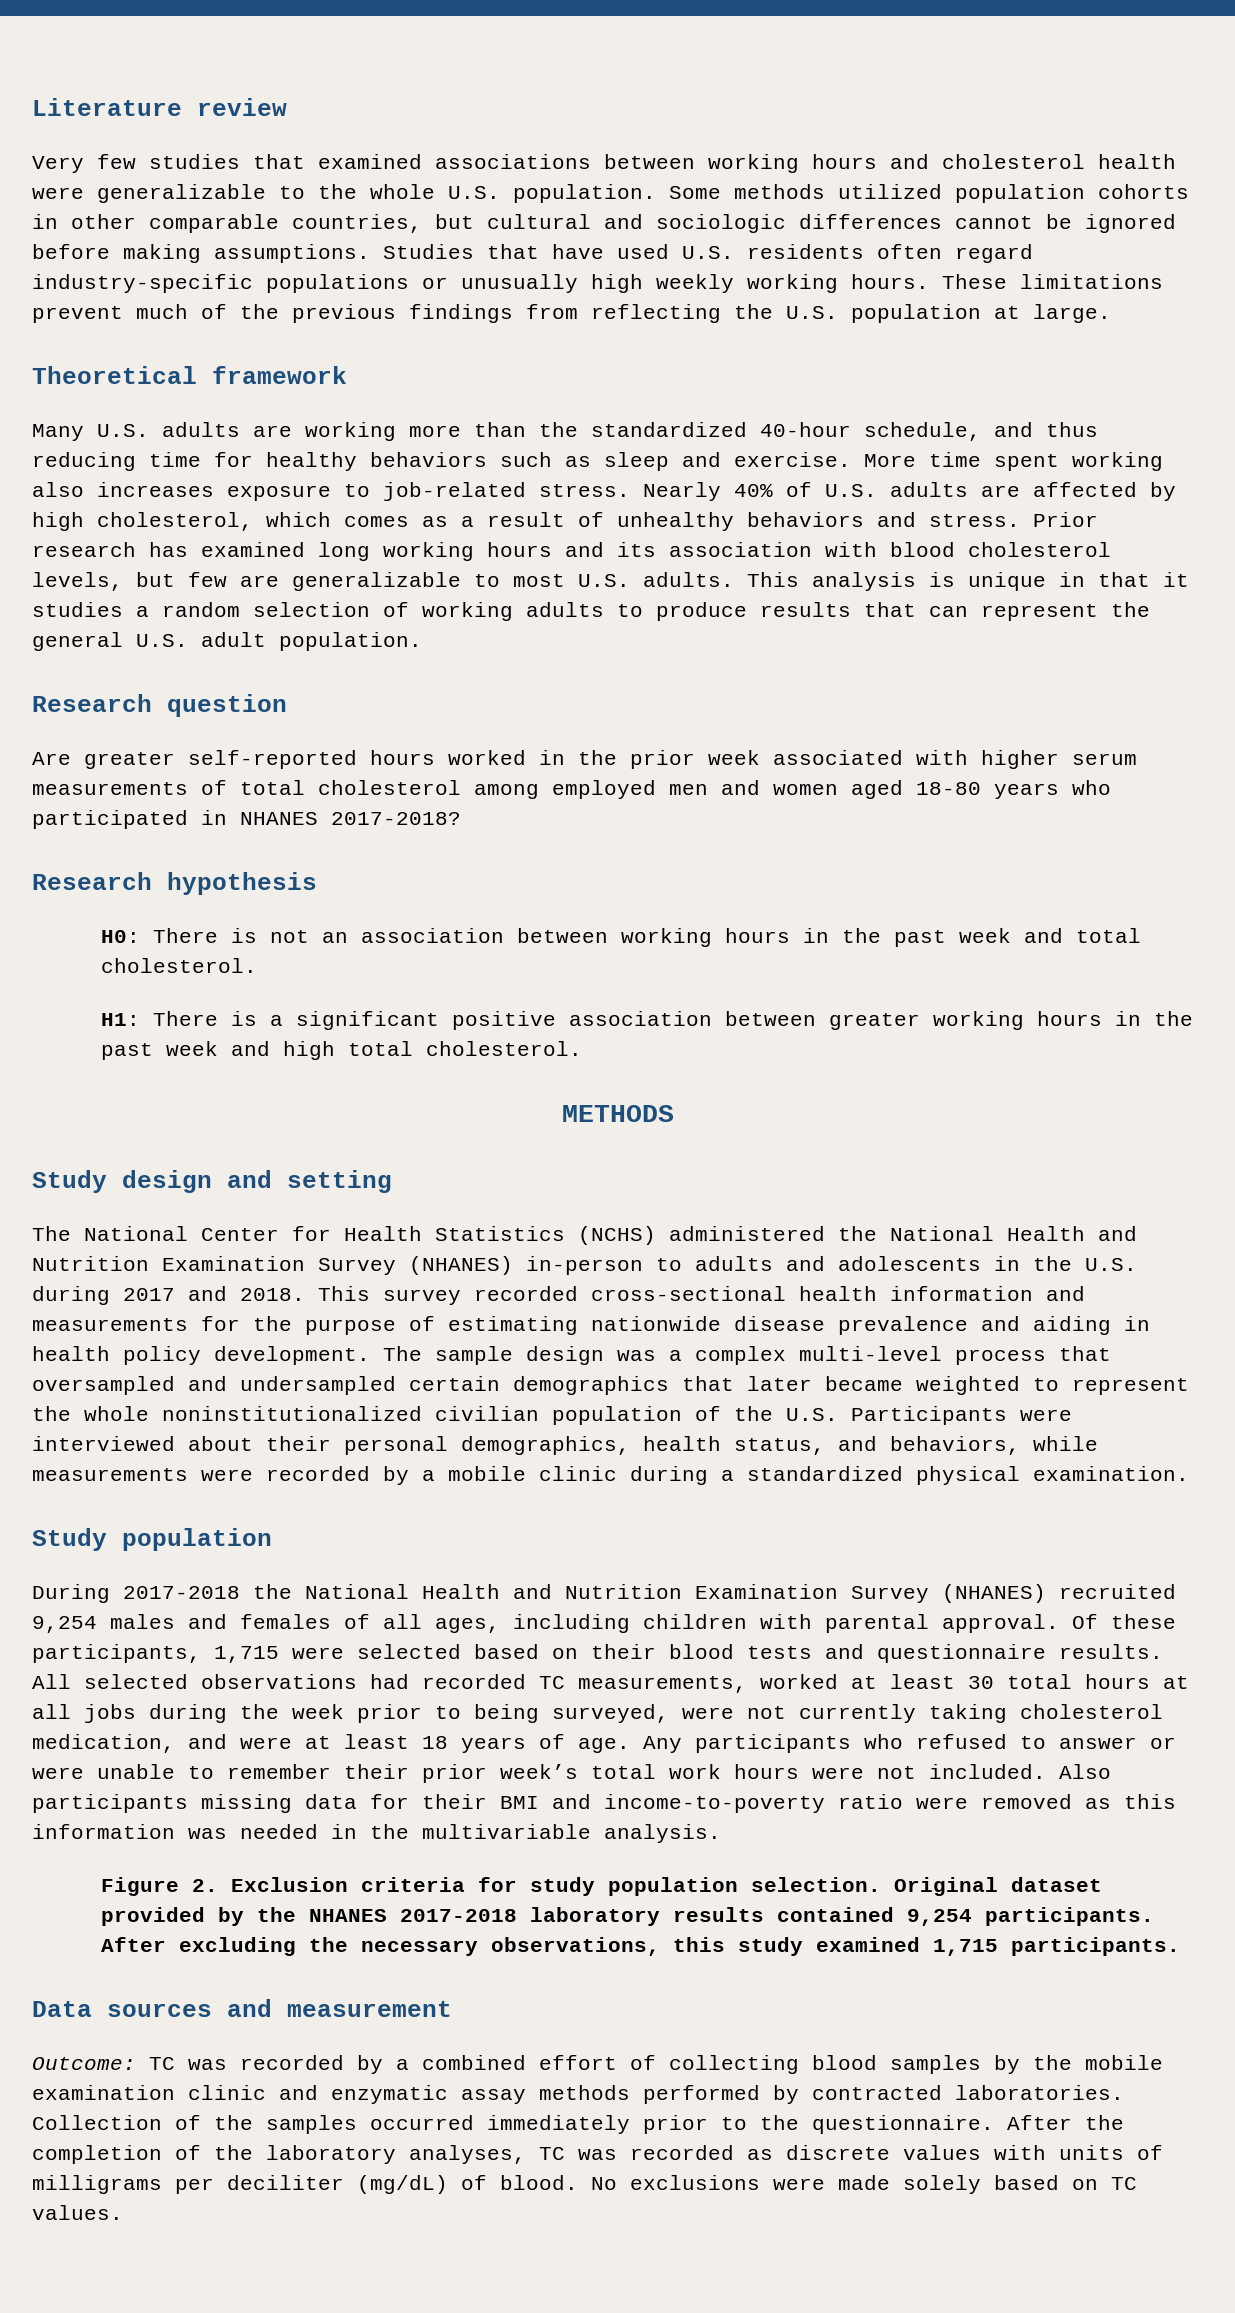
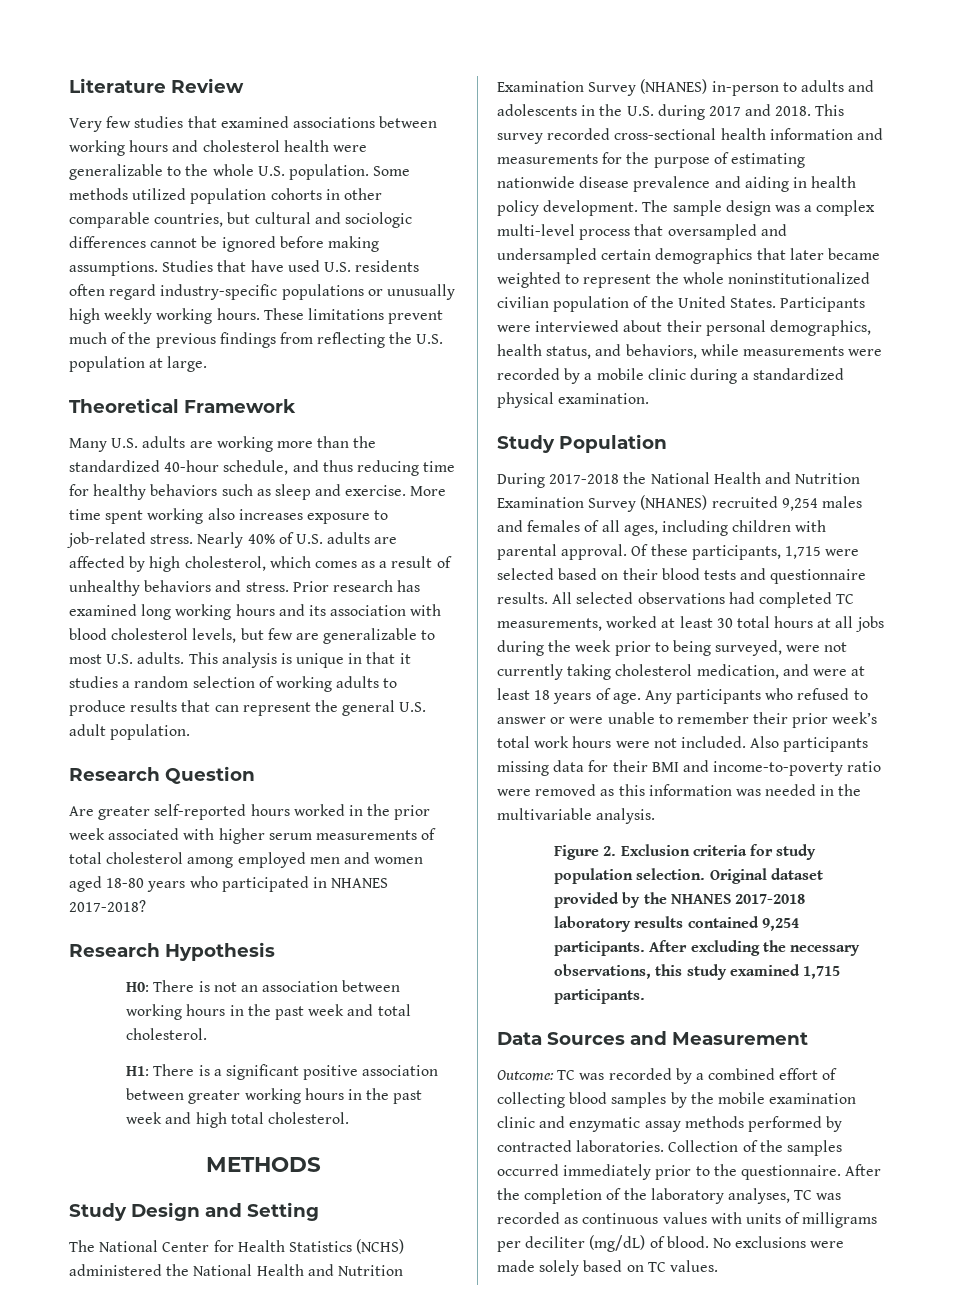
[197,98,287,116] review -> [171,78,244,93] Review
[212,366,347,384] framework -> [184,399,296,413] Framework
[167,694,287,717] question -> [165,766,255,784] Question
[167,872,317,895] hypothesis -> [165,942,275,961] Hypothesis
[122,1170,392,1193] design and setting -> [131,1202,319,1221] Design and Setting
[786,1408,838,1421] U.S. -> [677,296,776,308] United States.
[122,1528,272,1551] population -> [559,434,667,453] Population
[422,1674,526,1689] recorded -> [758,592,832,608] completed
[107,1999,452,2017] sources and measurement -> [547,1031,808,1045] Sources and Measurement
[786,2145,890,2160] discrete -> [582,1213,659,1224] continuous

